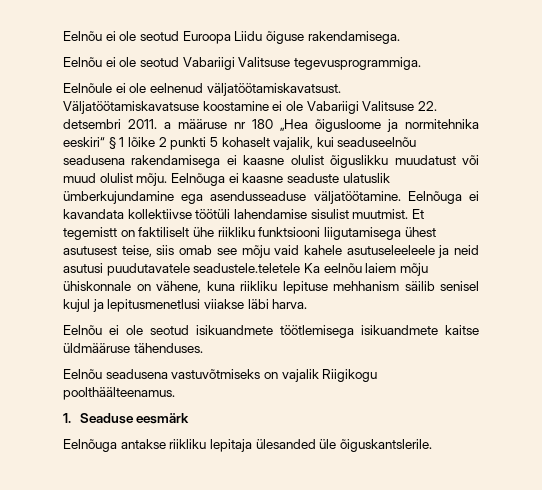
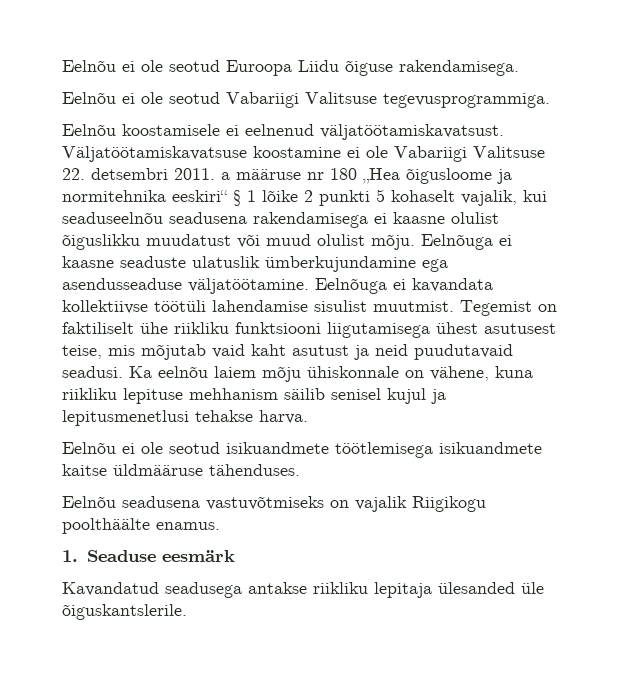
[63,83,147,93] Eelnõule ei ole -> [62,124,239,136] Eelnõu koostamisele ei
[411,209,424,219] [63,227,117,240] Et tegemistt -> [460,300,532,316] Tegemist
[156,245,479,258] [63,263,301,276] siis omab see mõju vaid kahele asutuseleeleele ja neid asutusi puudutavatele seadustele.teletele -> [108,344,513,360] [62,366,123,378] mis mõjutab vaid kaht asutust ja neid puudutavaid seadusi.
[203,299,269,309] viiakse läbi -> [195,410,253,422] tehakse
[63,387,175,400] poolthäälteenamus. -> [62,518,220,534] poolthäälte enamus.
[63,439,117,452] Eelnõuga -> [62,582,242,598] Kavandatud seadusega

